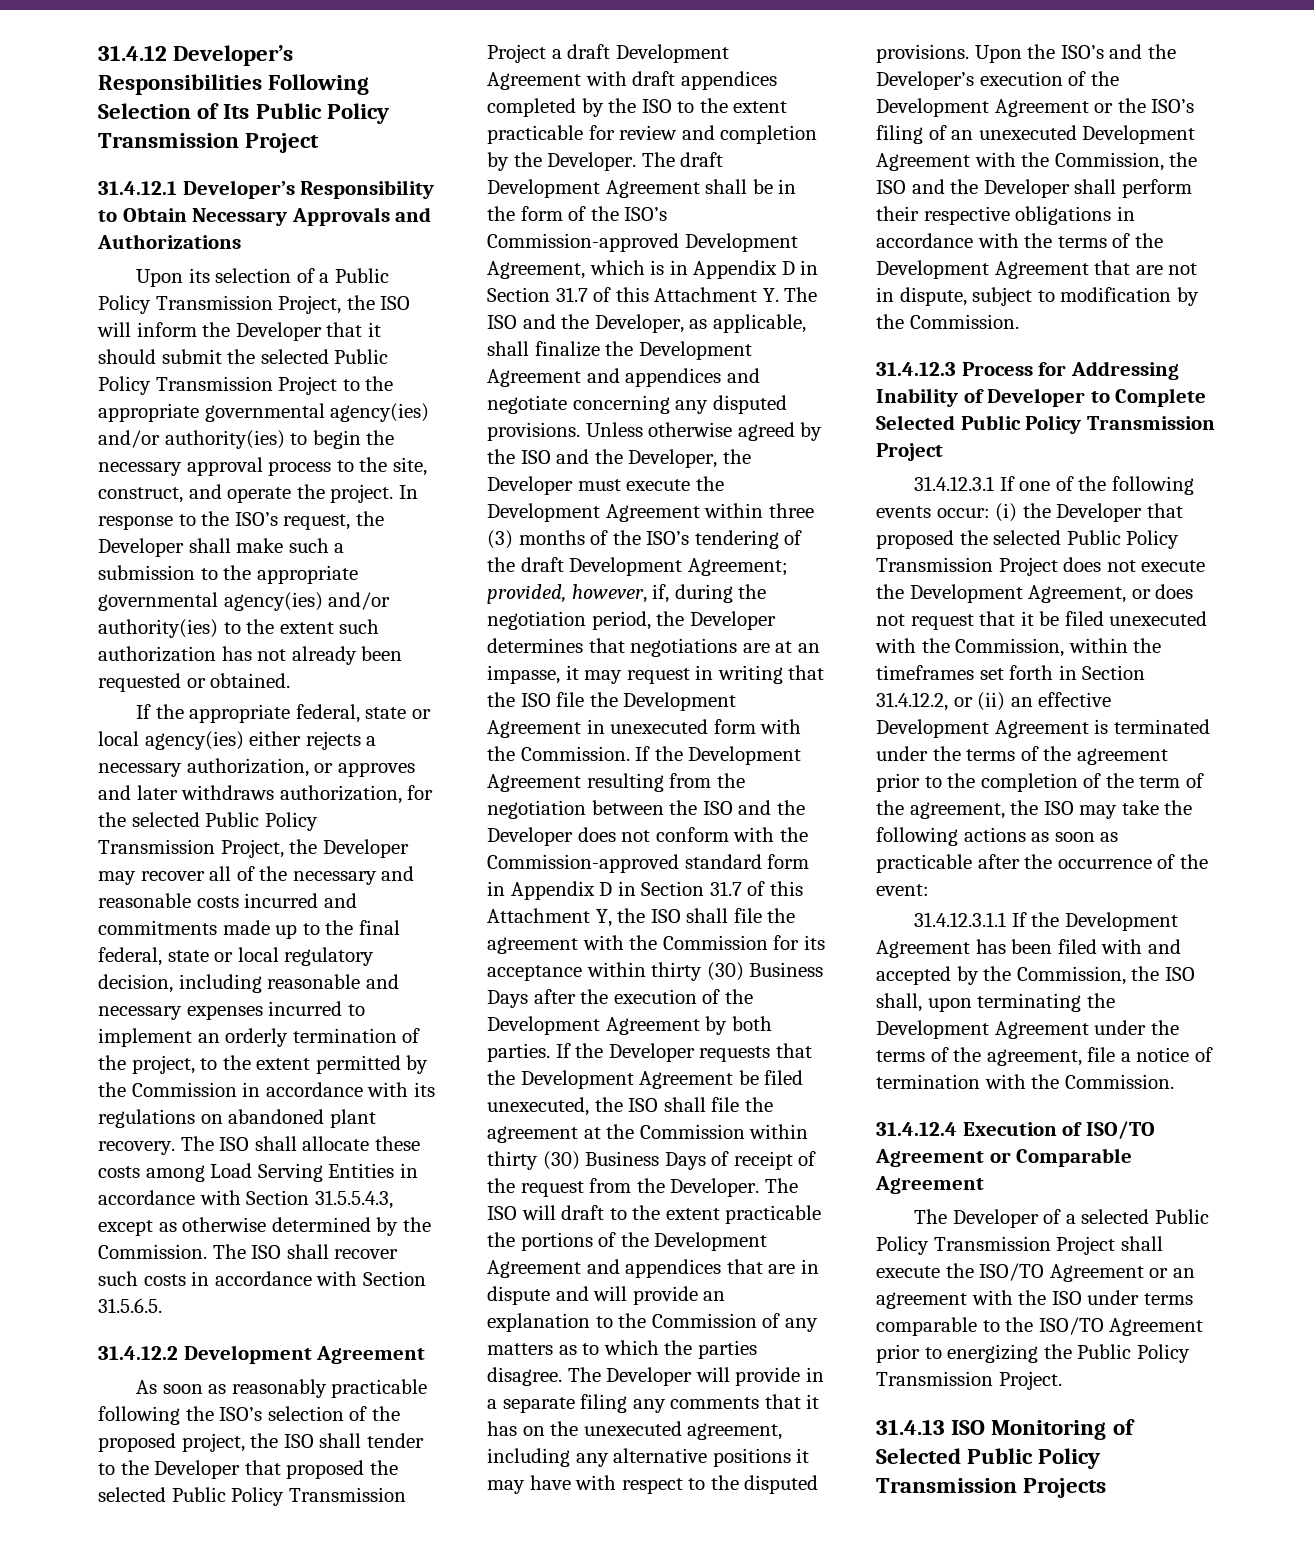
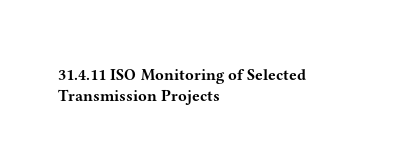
[98,45,294,66] [98,74,370,95] [98,103,389,124] [98,133,320,153] [98,180,435,199] [98,207,432,226] [97,234,241,249] [136,268,389,287] [98,295,411,314] [97,322,381,341] [98,349,389,364] [98,376,394,395] [98,403,430,422] [98,430,395,449] [98,457,427,476] [98,484,418,503] [98,511,384,530] [98,538,345,557] [98,565,358,584] [98,592,391,611] [98,619,380,638] [98,646,403,665] [98,673,291,692] [136,704,431,723] [98,731,377,750] [98,758,415,777] [98,785,434,804] [98,812,318,831] [98,839,409,858] [98,866,415,885] [98,893,357,908] [98,920,400,939] [98,947,375,966] [98,974,399,993] [98,1001,365,1020] [98,1028,421,1047] [98,1055,429,1074] [98,1082,435,1097] [98,1109,376,1128] [98,1136,420,1155] [98,1163,418,1182] [98,1190,393,1209] [98,1217,431,1236] [98,1244,399,1259] [98,1271,426,1286] [98,1298,162,1313] [98,1345,426,1364] [136,1379,428,1398] [98,1406,400,1425] [98,1433,424,1452] [98,1460,398,1479] [98,1487,406,1506] [487,44,729,63] [487,71,777,90] [487,98,788,117] [487,125,818,144] [487,152,724,171] [487,179,797,198] [487,206,668,221] [487,233,798,252] [487,260,819,279] [487,287,818,302] [487,314,806,333] [487,341,752,360] [487,368,760,387] [487,395,787,414] [487,422,823,441] [487,449,751,468] [487,476,724,495] [487,503,814,522] [487,530,803,549] [487,557,788,576] [487,584,767,604] [487,611,776,630] [487,638,820,657] [487,665,825,684] [487,692,737,711] [487,719,802,738] [487,746,802,765] [487,773,745,792] [487,800,805,819] [487,827,808,846] [487,854,810,873] [487,881,803,900] [487,908,796,927] [487,935,825,954] [487,962,824,981] [487,989,753,1008] [487,1016,772,1035] [487,1043,812,1062] [487,1070,804,1089] [487,1097,773,1116] [487,1124,809,1143] [487,1151,817,1170] [487,1178,798,1197] [487,1205,822,1224] [487,1232,768,1251] [487,1259,819,1278] [487,1286,726,1305] [487,1313,818,1332] [487,1340,757,1359] [487,1367,824,1386] [487,1394,820,1413] [487,1421,783,1440] [487,1448,810,1467] [487,1475,819,1494] [876,44,1176,63] [876,71,1119,90] [876,98,1195,117] [876,125,1196,144] [876,152,1198,171] [876,179,1192,198] [876,206,1135,225] [876,233,1163,248] [876,260,1198,279] [876,287,1199,306] [876,314,1019,329] [876,361,1179,380] [876,388,1207,407] [876,415,1215,434] [876,443,943,461] [914,476,1194,495] [876,503,1183,522] [876,530,1180,549] [876,557,1206,576] [876,584,1194,603] [876,611,1208,630] [875,638,1162,657] [876,665,1146,680] [876,692,1112,711] [876,719,1210,738] [876,746,1168,765] [876,773,1204,792] [876,800,1193,819] [876,827,1119,846] [876,854,1208,873] [876,884,929,896] [914,912,1178,931] [876,939,1181,958] [876,966,1195,985] [876,993,1115,1012] [876,1020,1179,1039] [876,1047,1213,1066] [876,1074,1174,1089] [876,1121,1155,1139] [875,1148,1133,1167] [875,1176,984,1194] [914,1209,1209,1228] [876,1236,1163,1255] [876,1263,1195,1282] [876,1290,1193,1309] [876,1317,1204,1336] [876,1344,1190,1363] [876,1371,1062,1390] [876,1419,945,1435] 31.4.12 Developer’s Responsibilities Following Selection of Its Public Policy Transmission Project // 31.4.12.1 Developer’s Responsibility to Obtain Necessary Approvals and Authorizations // Upon its selection of a Public Policy Transmission Project, the ISO will inform the Developer that it should submit the selected Public Policy Transmission Project to the appropriate governmental agency(ies) and/or authority(ies) to begin the necessary approval process to the site, construct, and operate the project. In response to the ISO’s request, the Developer shall make such a submission to the appropriate governmental agency(ies) and/or authority(ies) to the extent such authorization has not already been requested or obtained. // If the appropriate federal, state or local agency(ies) either rejects a necessary authorization, or approves and later withdraws authorization, for the selected Public Policy Transmission Project, the Developer may recover all of the necessary and reasonable costs incurred and commitments made up to the final federal, state or local regulatory decision, including reasonable and necessary expenses incurred to implement an orderly termination of the project, to the extent permitted by the Commission in accordance with its regulations on abandoned plant recovery. The ISO shall allocate these costs among Load Serving Entities in accordance with Section 31.5.5.4.3, except as otherwise determined by the Commission. The ISO shall recover such costs in accordance with Section 31.5.6.5. // 31.4.12.2 Development Agreement // As soon as reasonably practicable following the ISO’s selection of the proposed project, the ISO shall tender to the Developer that proposed the selected Public Policy Transmission Project a draft Development Agreement with draft appendices completed by the ISO to the extent practicable for review and completion by the Developer. The draft Development Agreement shall be in the form of the ISO’s Commission-approved Development Agreement, which is in Appendix D in Section 31.7 of this Attachment Y. The ISO and the Developer, as applicable, shall finalize the Development Agreement and appendices and negotiate concerning any disputed provisions. Unless otherwise agreed by the ISO and the Developer, the Developer must execute the Development Agreement within three (3) months of the ISO’s tendering of the draft Development Agreement; provided, however, if, during the negotiation period, the Developer determines that negotiations are at an impasse, it may request in writing that the ISO file the Development Agreement in unexecuted form with the Commission. If the Development Agreement resulting from the negotiation between the ISO and the Developer does not conform with the Commission-approved standard form in Appendix D in Section 31.7 of this Attachment Y, the ISO shall file the agreement with the Commission for its acceptance within thirty (30) Business Days after the execution of the Development Agreement by both parties. If the Developer requests that the Development Agreement be filed unexecuted, the ISO shall file the agreement at the Commission within thirty (30) Business Days of receipt of the request from the Developer. The ISO will draft to the extent practicable the portions of the Development Agreement and appendices that are in dispute and will provide an explanation to the Commission of any matters as to which the parties disagree. The Developer will provide in a separate filing any comments that it has on the unexecuted agreement, including any alternative positions it may have with respect to the disputed provisions. Upon the ISO’s and the Developer’s execution of the Development Agreement or the ISO’s filing of an unexecuted Development Agreement with the Commission, the ISO and the Developer shall perform their respective obligations in accordance with the terms of the Development Agreement that are not in dispute, subject to modification by the Commission. // 31.4.12.3 Process for Addressing Inability of Developer to Complete Selected Public Policy Transmission Project // 31.4.12.3.1 If one of the following events occur: (i) the Developer that proposed the selected Public Policy Transmission Project does not execute the Development Agreement, or does not request that it be filed unexecuted with the Commission, within the timeframes set forth in Section 31.4.12.2, or (ii) an effective Development Agreement is terminated under the terms of the agreement prior to the completion of the term of the agreement, the ISO may take the following actions as soon as practicable after the occurrence of the event: // 31.4.12.3.1.1 If the Development Agreement has been filed with and accepted by the Commission, the ISO shall, upon terminating the Development Agreement under the terms of the agreement, file a notice of termination with the Commission. // 31.4.12.4 Execution of ISO/TO Agreement or Comparable Agreement // The Developer of a selected Public Policy Transmission Project shall execute the ISO/TO Agreement or an agreement with the ISO under terms comparable to the ISO/TO Agreement prior to energizing the Public Policy Transmission Project. // 31.4.13 -> [58,70,106,80] 31.4.11
[967,1448,1101,1469] Public Policy -> (307, 74) none

